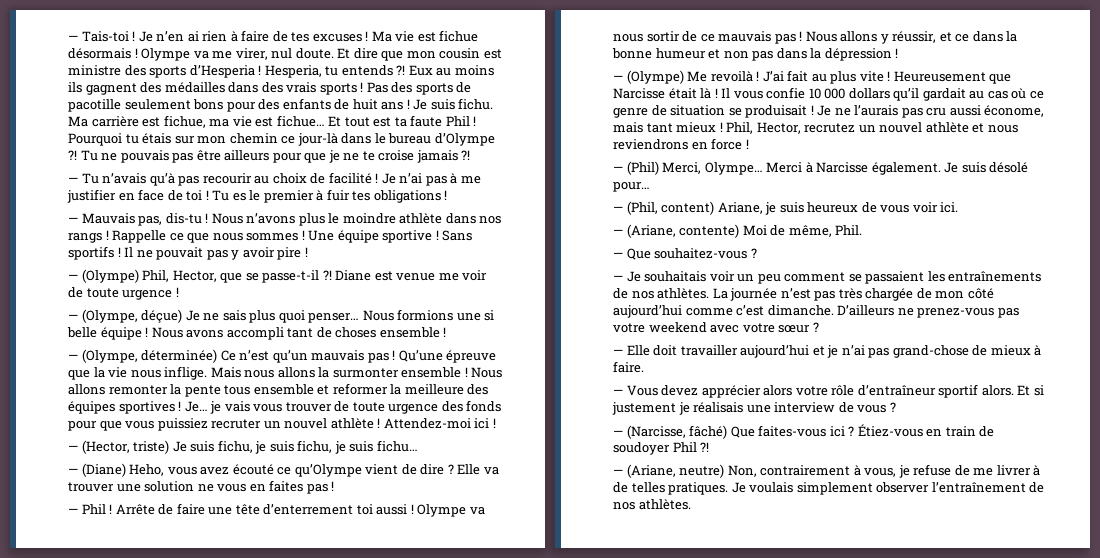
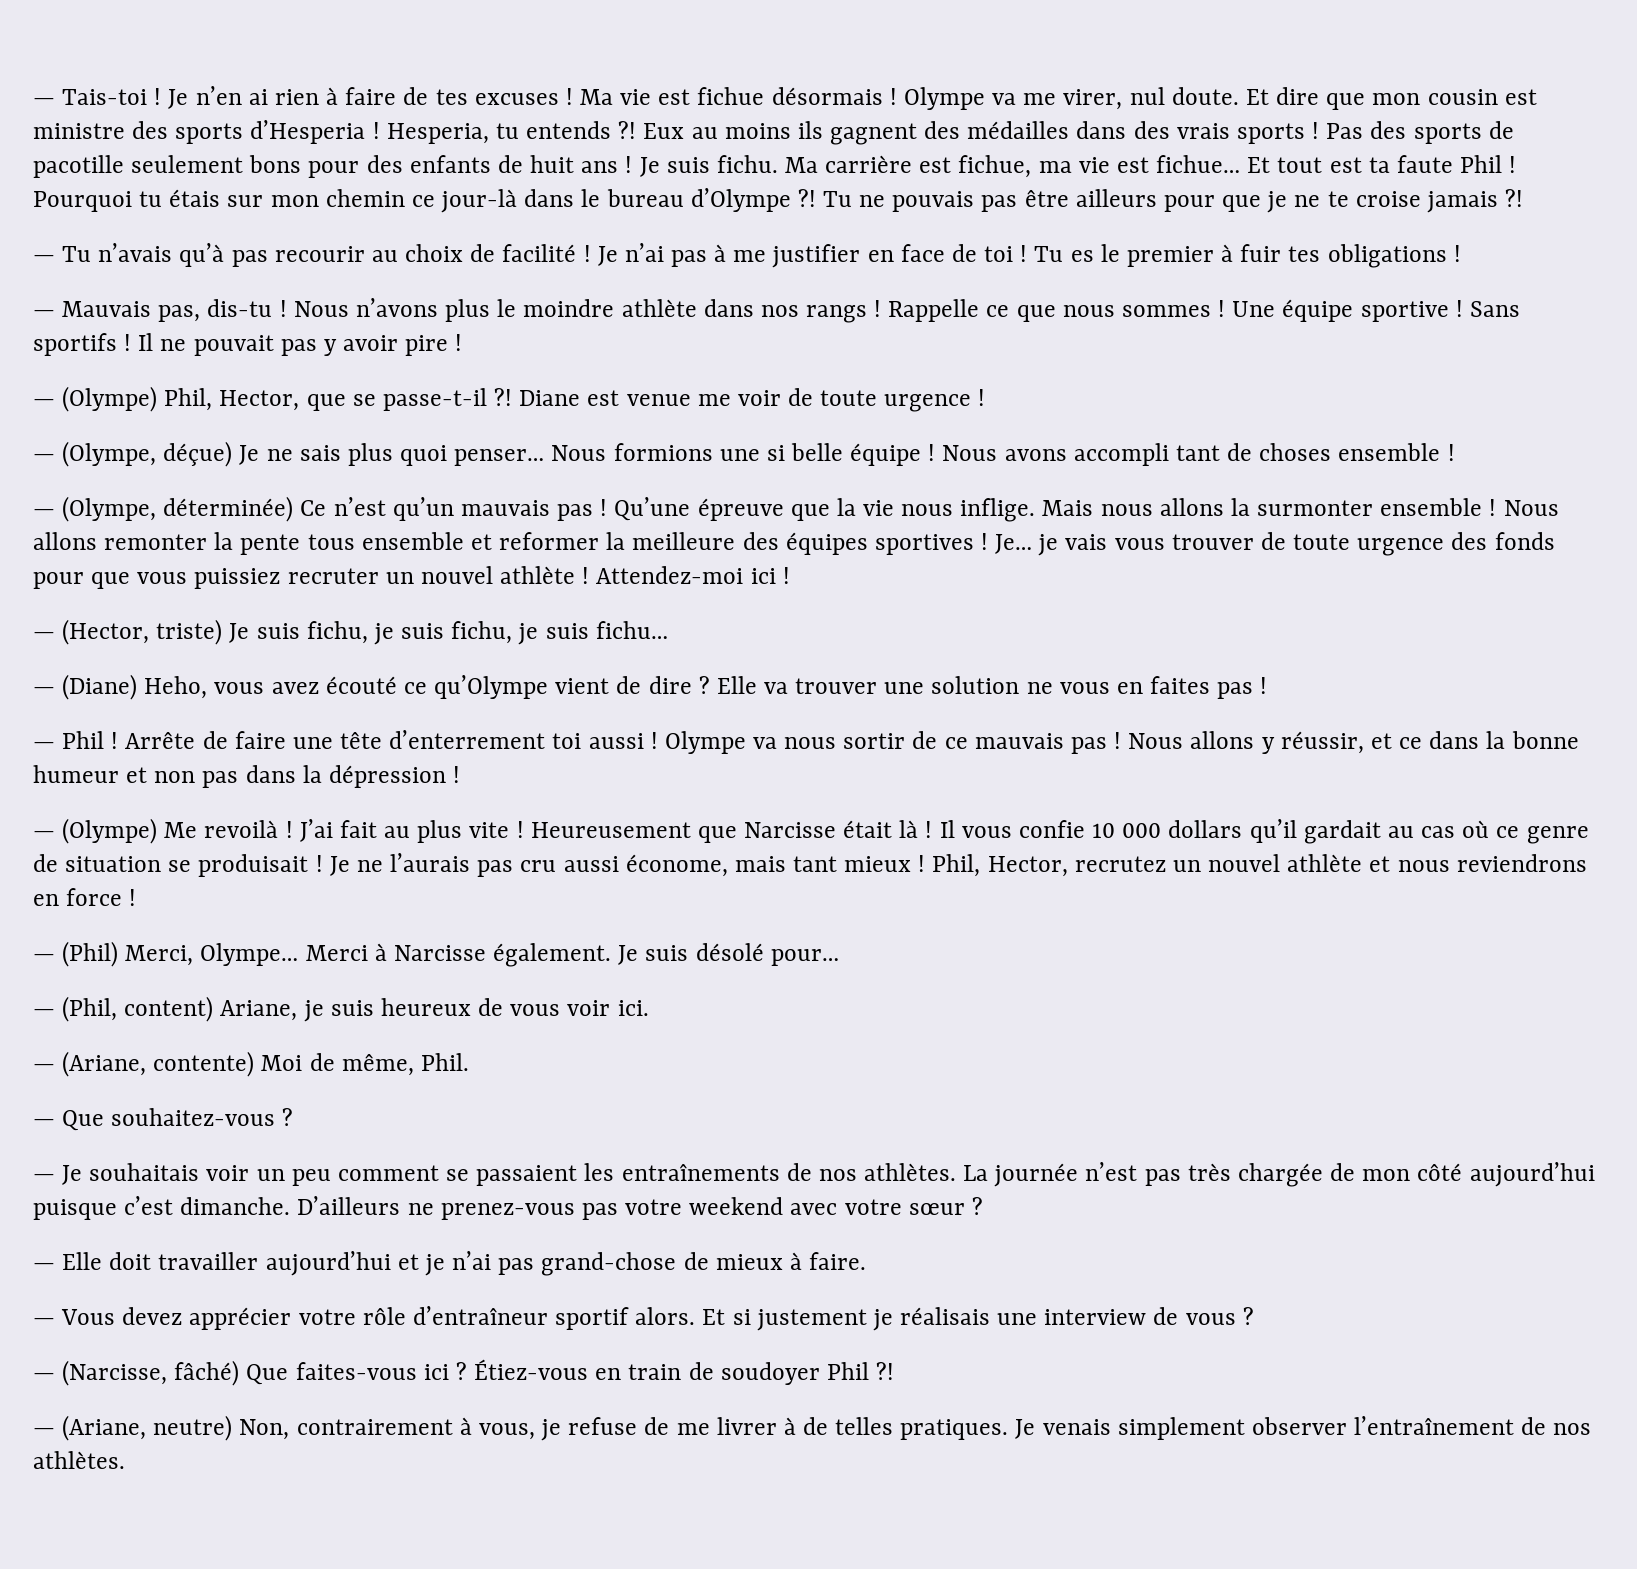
[685,308,733,316] comme -> [33,1199,117,1220] puisque
[763,385,793,396] alors -> (292, 1318) none
[749,482,794,493] voulais -> [1042,1419,1111,1435] venais

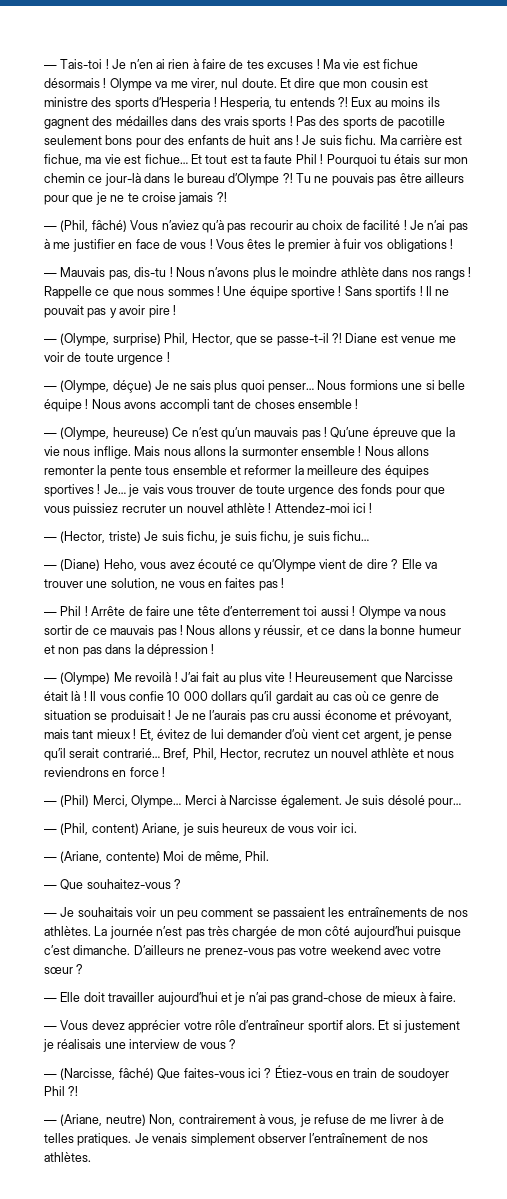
[62,243,173,262] Tu n’avais -> [60,220,199,232] (Phil, fâché) Vous n’aviez
[984,245,1094,262] toi ! Tu es -> [180,239,272,249] vous ! Vous êtes
[1288,246,1321,262] tes -> [364,242,384,249] vos
[62,386,158,412] (Olympe) -> [60,333,161,346] (Olympe, surprise)
[163,496,294,522] déterminée) -> [112,427,169,439] heureuse)
[931,676,1020,694] solution -> [110,578,158,590] solution,
[625,854,728,877] économe, -> [324,710,452,723] économe et prévoyant,
(926, 863) none -> [139,729,453,742] [44,748,190,761] Et, évitez de lui demander d’où vient cet argent, je pense qu’il serait contrarié… Bref,

